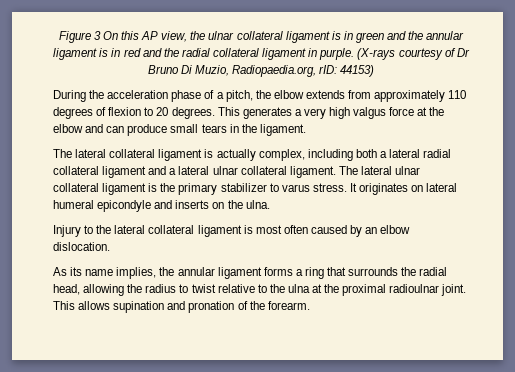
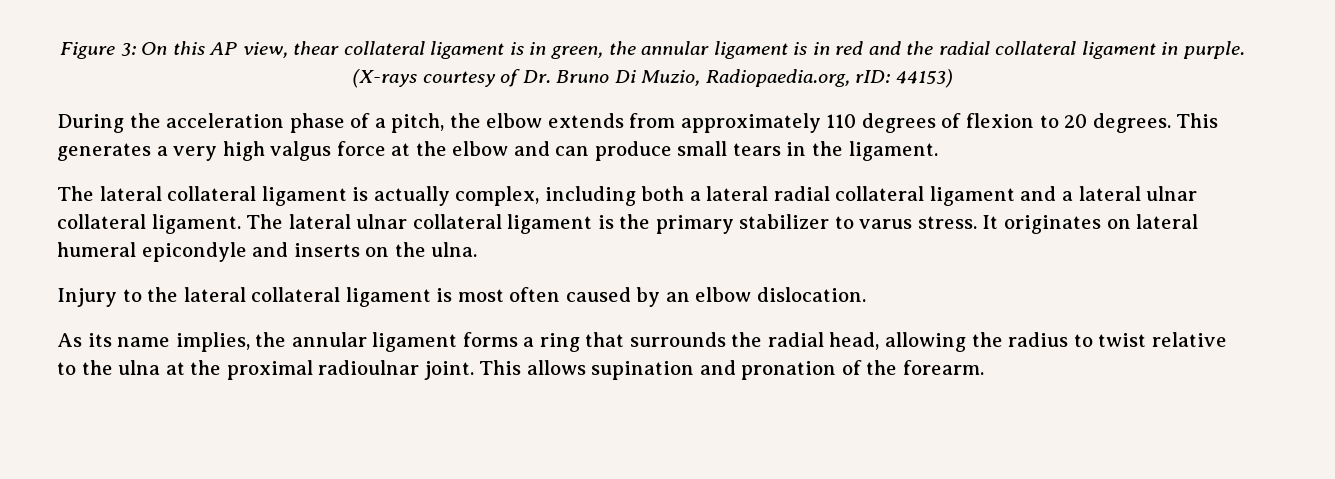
[93,31,101,40] 3 -> [120,43,136,56] 3:
[190,31,235,40] the ulnar -> [293,41,340,55] thear
[355,31,407,43] green and -> [550,46,603,59] green,
[456,48,470,57] Dr -> [522,70,551,83] Dr.

